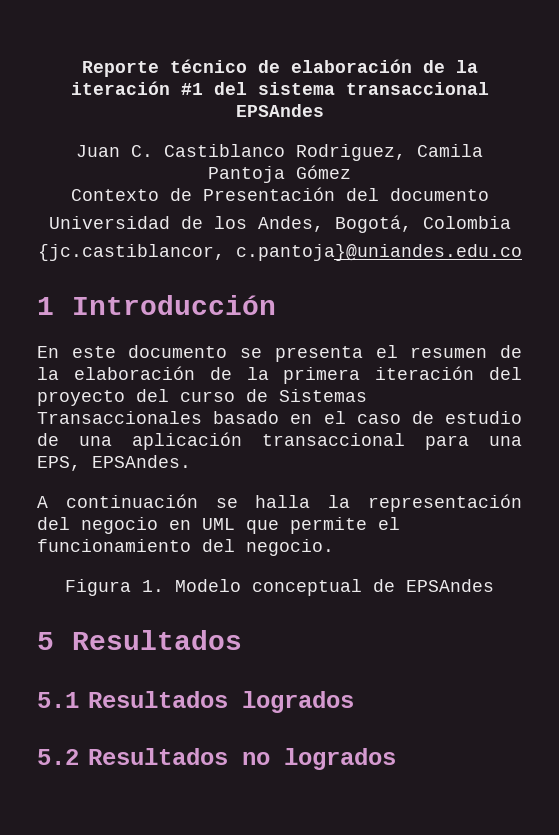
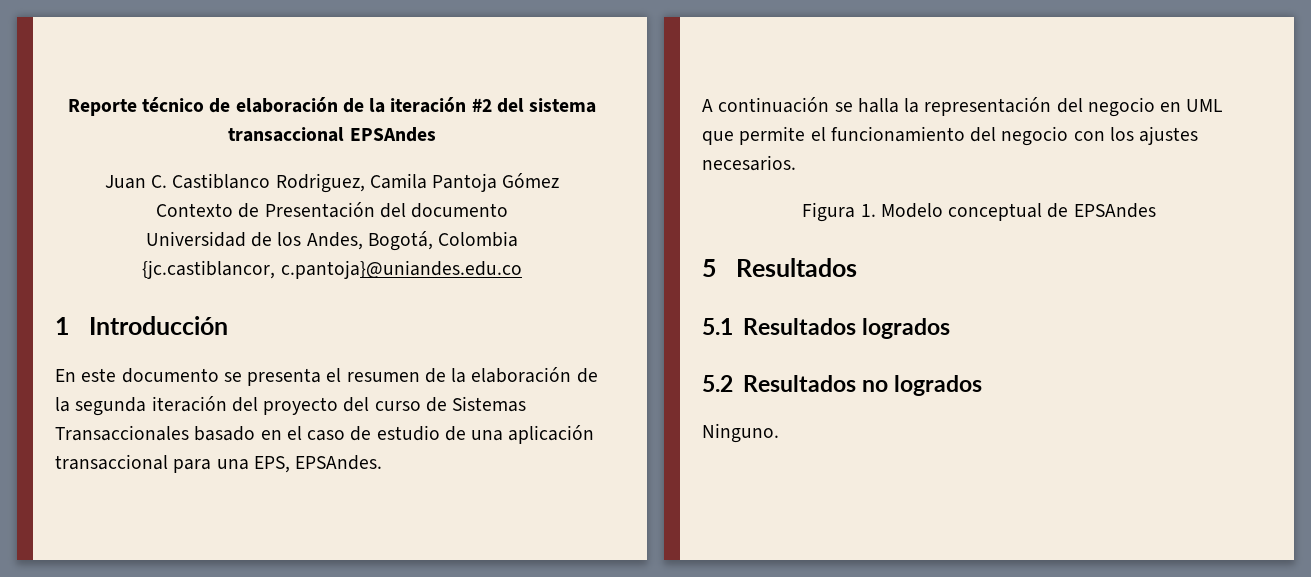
[180,83,203,95] #1 -> [471,98,492,112] #2
[283,367,361,384] primera -> [75,397,147,416] segunda
[246,539,334,556] negocio. -> [1001,126,1199,146] [702,155,796,171] negocio con los ajustes necesarios.
(396, 759) none -> [702,423,779,443] // Ninguno.

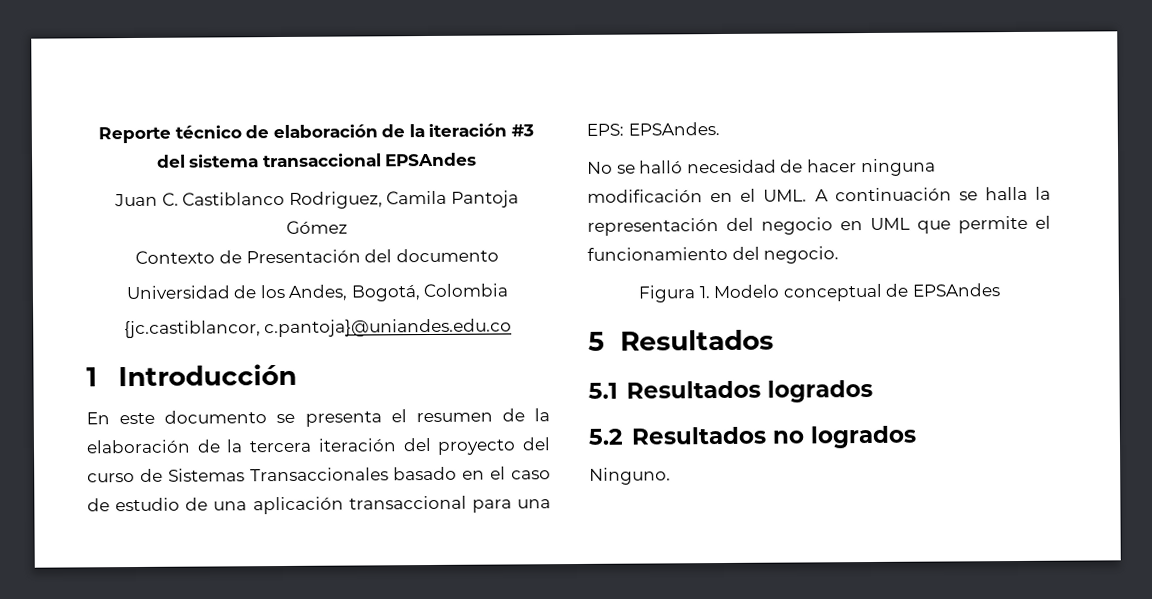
[471,98,492,112] #2 -> [511,124,535,137] #3
[75,397,147,416] segunda -> [249,440,313,453] tercera
[253,456,290,473] EPS, -> [586,123,624,136] EPS:
(383, 462) none -> [587,158,936,177] [587,188,808,203] No se halló necesidad de hacer ninguna modificación en el UML.
[1001,126,1199,146] [702,155,796,171] negocio con los ajustes necesarios. -> [763,246,840,264] negocio.

